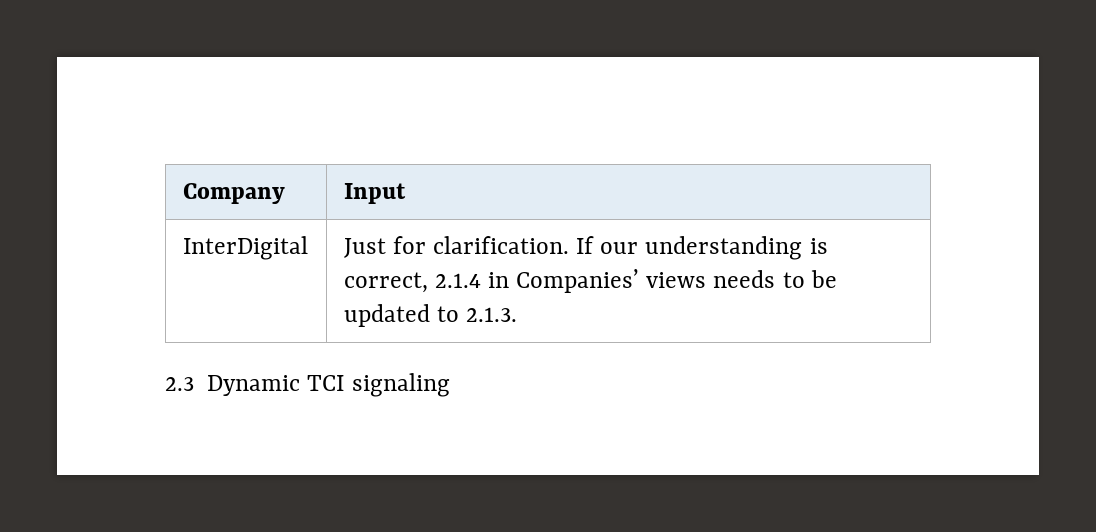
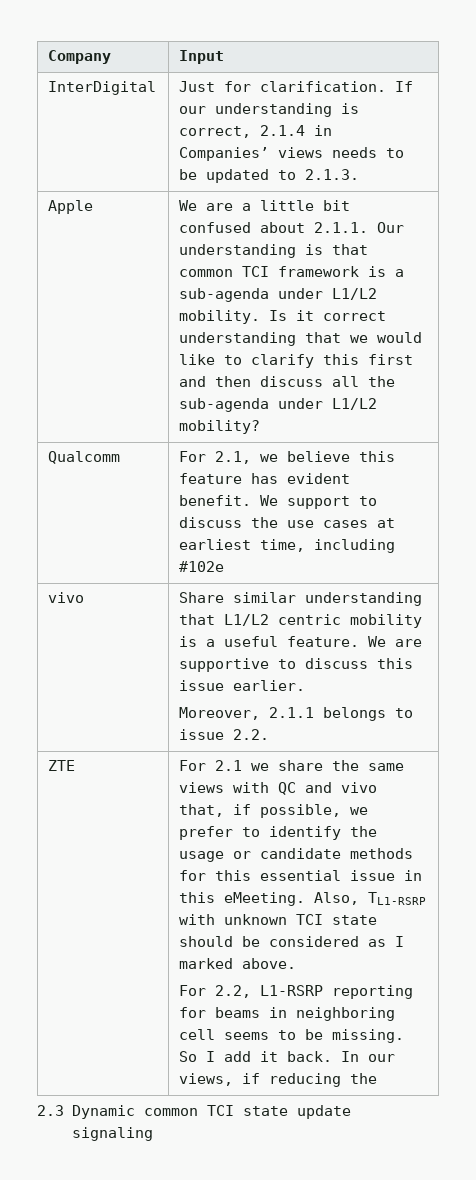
[165,375,345,396] // 2.3 Dynamic TCI -> [48,200,94,214] [179,200,351,211] [179,222,405,233] [179,244,369,258] [179,266,405,277] [179,288,378,302] [179,310,387,324] [179,332,423,346] [179,354,414,368] [179,376,396,387] [179,398,378,412] [179,420,261,434] [48,451,121,464] [179,451,396,464] [179,473,351,484] [179,495,378,509] [179,517,396,528] [179,539,396,553] [179,561,225,572] [48,592,85,603] [179,592,423,606] [179,614,423,628] [179,636,423,647] [179,658,414,672] [179,680,306,691] [179,707,414,721] [179,729,270,740] [48,760,76,771] [179,760,405,771] [179,782,378,795] [179,804,369,818] [179,826,378,840] [179,848,414,862] [179,870,423,881] [179,892,427,906] [179,914,378,925] [179,936,405,947] [179,958,297,969] [179,985,414,999] [179,1007,396,1021] [179,1029,405,1043] [179,1051,396,1062] [179,1073,378,1087] [37,1105,351,1119] // Apple | We are a little bit confused about 2.1.1. Our understanding is that common TCI framework is a sub-agenda under L1/L2 mobility. Is it correct understanding that we would like to clarify this first and then discuss all the sub-agenda under L1/L2 mobility? // Qualcomm | For 2.1, we believe this feature has evident benefit. We support to discuss the use cases at earliest time, including #102e // vivo | Share similar understanding that L1/L2 centric mobility is a useful feature. We are supportive to discuss this issue earlier. // Moreover, 2.1.1 belongs to issue 2.2. // ZTE | For 2.1 we share the same views with QC and vivo that, if possible, we prefer to identify the usage or candidate methods for this essential issue in this eMeeting. Also, TL1-RSRP with unknown TCI state should be considered as I marked above. // For 2.2, L1-RSRP reporting for beams in neighboring cell seems to be missing. So I add it back. In our views, if reducing the // 2.3 Dynamic common TCI state update

